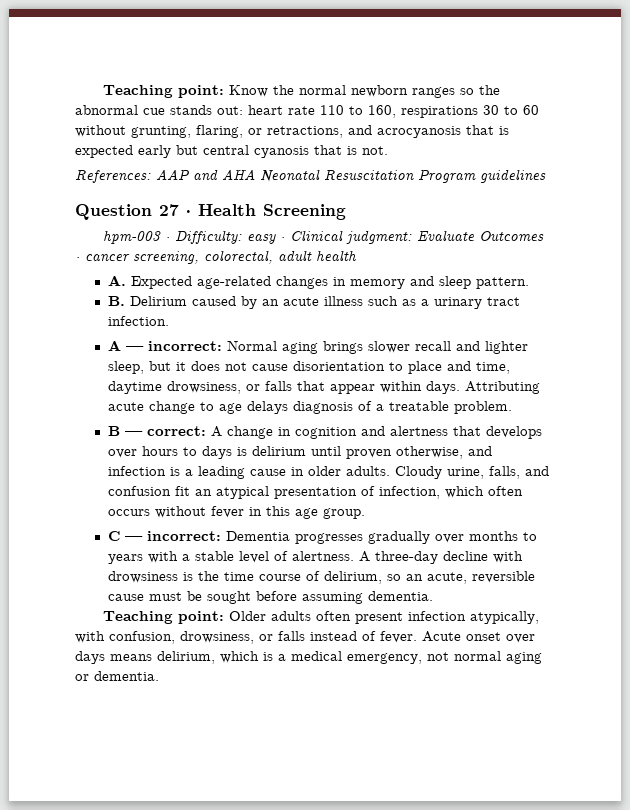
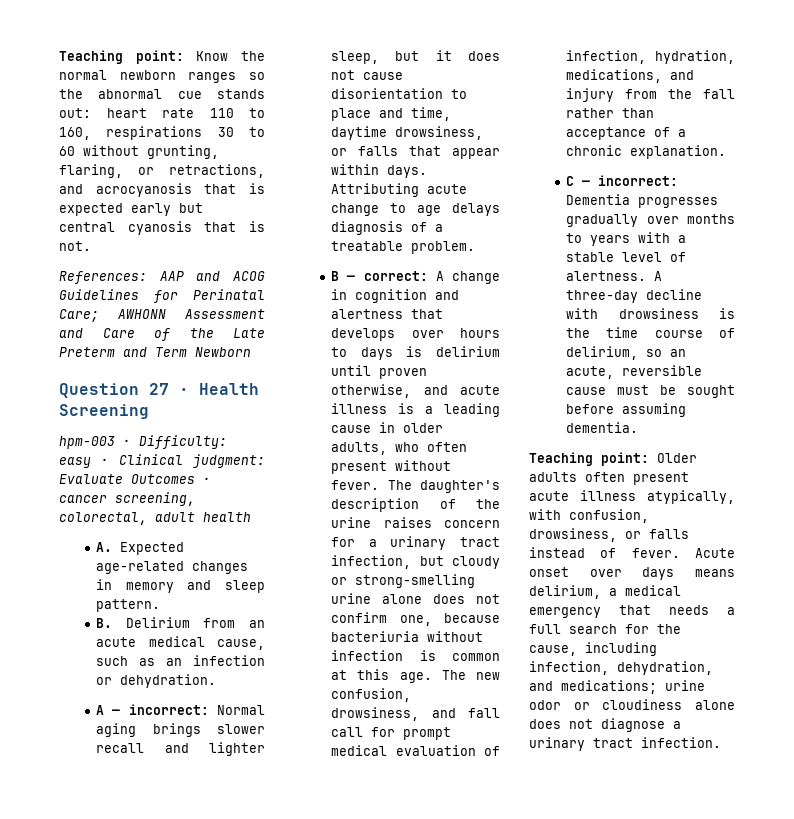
[222,169,546,183] AHA Neonatal Resuscitation Program guidelines -> [233,271,265,281] [59,289,265,303] [59,309,265,322] [59,328,265,341] [59,347,251,357] ACOG Guidelines for Perinatal Care; AWHONN Assessment and Care of the Late Preterm and Term Newborn
[191,296,520,309] [107,316,169,326] caused by an acute illness such as a urinary tract infection. -> [203,618,265,628] [96,636,265,650] [96,655,265,666] [96,674,217,688] from an acute medical cause, such as an infection or dehydration.
[107,466,166,476] infection -> [460,385,500,395] [331,403,388,414] acute illness
[345,466,549,479] [107,486,523,499] [107,506,365,519] adults. Cloudy urine, falls, and confusion fit an atypical presentation of infection, which often occurs without fever in this age group. -> [331,442,468,455] [331,460,452,474] [331,480,500,493] [331,498,500,512] [331,517,500,528] [331,536,500,550] [331,555,500,569] [331,574,476,588] [331,593,500,604] [331,612,500,626] [331,631,484,642] [331,650,500,661] [331,669,500,683] [331,688,412,702] [331,707,500,721] [331,727,452,740] [331,745,500,756] [566,50,735,64] [566,69,695,83] [566,88,735,102] [566,108,655,118] [566,127,687,140] [566,145,727,159] adults, who often present without fever. The daughter's description of the urine raises concern for a urinary tract infection, but cloudy or strong-smelling urine alone does not confirm one, because bacteriuria without infection is common at this age. The new confusion, drowsiness, and fall call for prompt medical evaluation of infection, hydration, medications, and injury from the fall rather than acceptance of a chronic explanation.
[408,611,467,621] infection -> [529,490,636,501] acute illness
[220,651,542,664] [75,671,159,681] which is a medical emergency, not normal aging or dementia. -> [609,585,681,596] [529,605,735,618] [529,624,681,634] [529,642,657,656] [529,661,713,675] [529,680,705,694] [529,699,735,710] [529,718,681,732] [529,737,721,751] a medical emergency that needs a full search for the cause, including infection, dehydration, and medications; urine odor or cloudiness alone does not diagnose a urinary tract infection.

